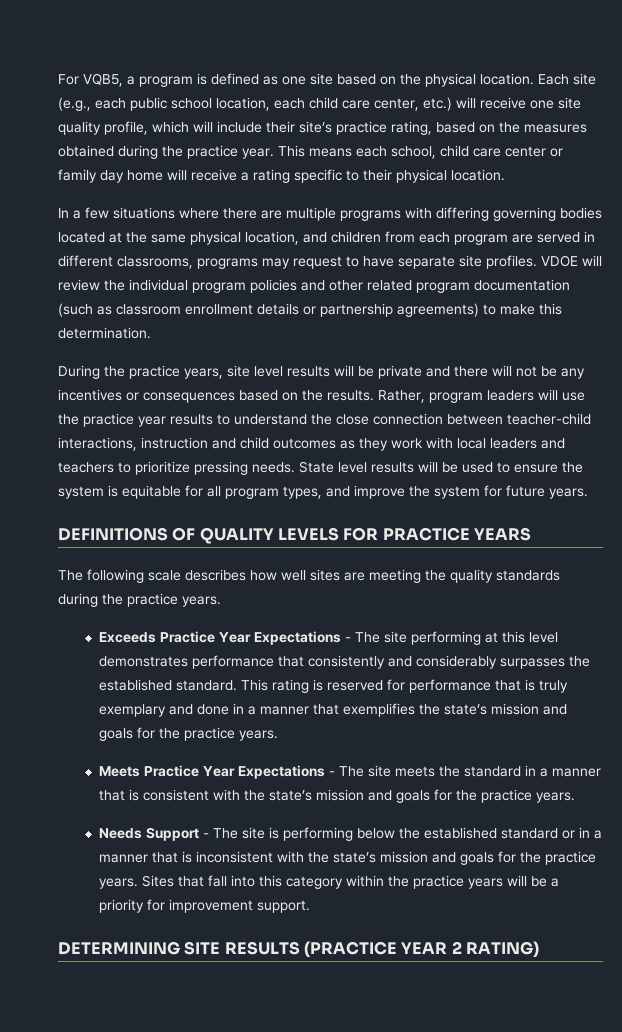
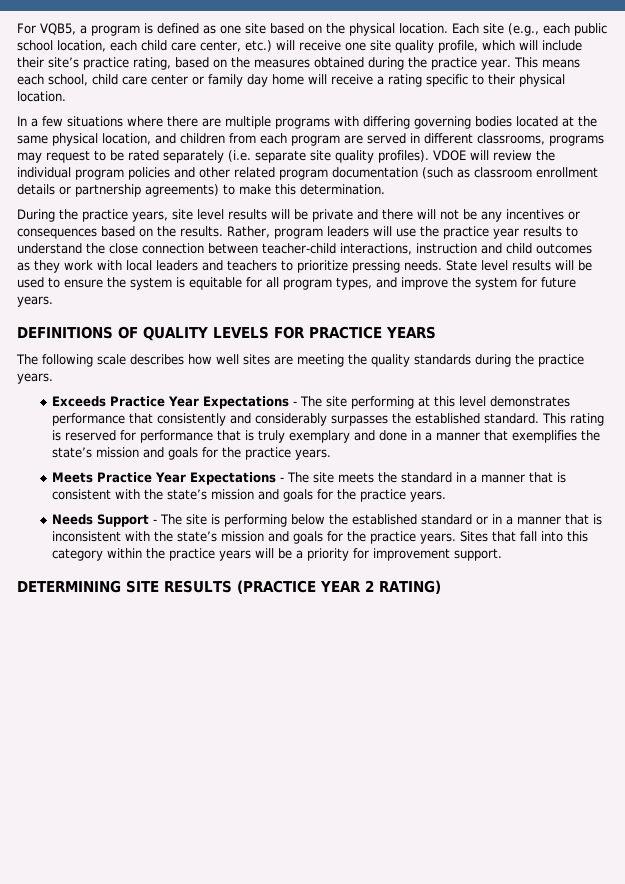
[363,255,537,269] have separate site profiles. -> [110,150,429,163] be rated separately (i.e. separate site quality profiles).

